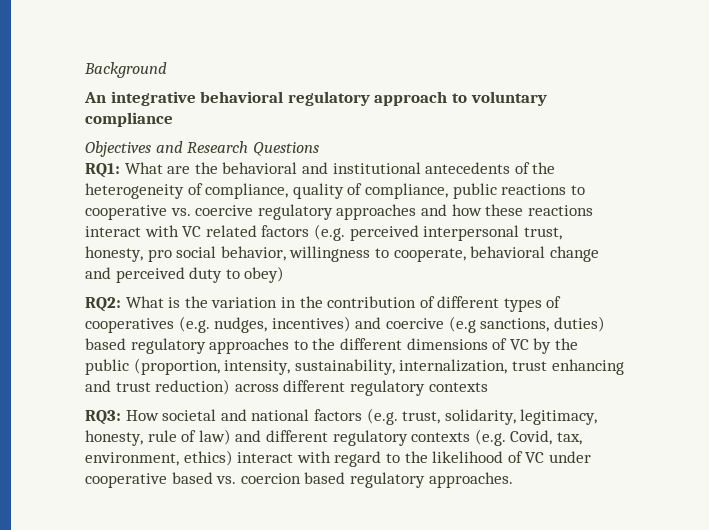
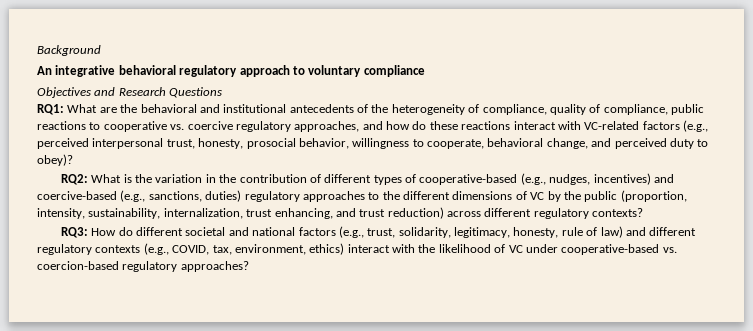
[336,204,417,220] approaches -> [294,121,360,132] approaches,
(482, 210) none -> [412,121,427,130] do
[182,224,345,241] VC related factors (e.g. -> [584,120,708,132] VC-related factors (e.g.,
[147,246,217,262] pro social -> [246,138,296,149] prosocial
[549,246,599,262] change -> [546,138,588,149] change,
[244,266,285,283] obey) -> [37,154,73,166] obey)?
[85,316,210,333] cooperatives (e.g. -> [419,173,546,185] cooperative-based (e.g.,
[385,316,476,333] coercive (e.g -> [37,190,146,202] coercive-based (e.g.,
[85,338,126,350] based -> (242, 196) none
[551,359,624,375] enhancing -> [274,208,333,219] enhancing,
[428,382,488,392] contexts -> [592,208,644,217] contexts?
(159, 415) none -> [118,227,184,236] do different
[366,408,398,425] (e.g. -> [338,226,364,238] (e.g.,
[474,429,553,446] (e.g. Covid, -> [143,243,210,255] (e.g., COVID,
[334,451,400,467] regard to -> (415, 248) none
[85,472,513,488] cooperative based vs. coercion based regulatory approaches. -> [561,244,677,255] [37,261,249,272] cooperative-based vs. coercion-based regulatory approaches?

